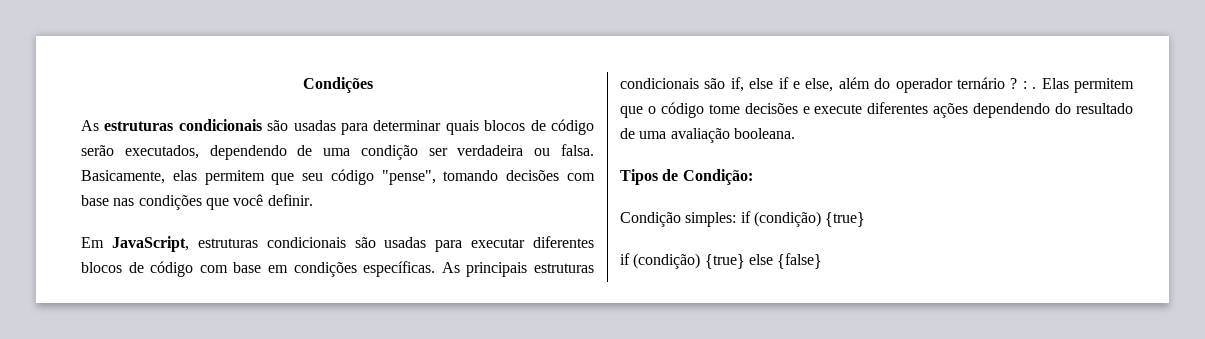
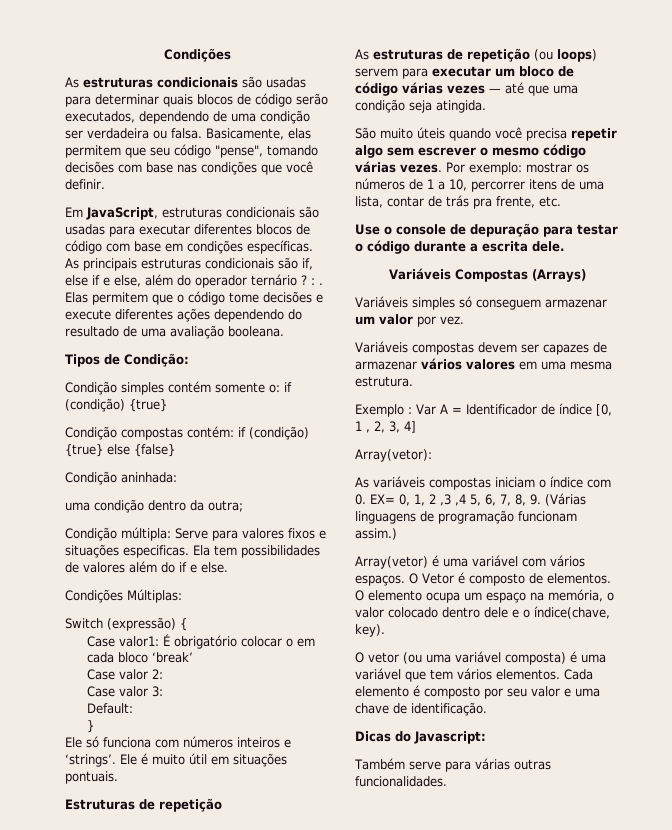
[685,212,737,227] simples: -> [121,381,280,395] simples contém somente o:
(866, 219) none -> [65,426,234,440] Condição compostas contém:
(823, 261) none -> [65,471,177,485] [65,499,243,513] [65,527,326,541] [65,544,320,558] [65,561,228,573] [65,589,182,603] [65,617,187,631] [86,634,315,649] [86,652,193,663] [86,669,163,680] [86,686,163,697] [86,703,133,714] [86,720,94,733] [65,736,291,748] [65,753,287,767] [65,771,118,784] [65,798,222,812] [355,48,597,62] [355,66,574,79] [355,82,578,96] [355,99,486,113] [355,127,617,141] [355,144,586,158] [355,161,589,175] [355,178,604,192] [355,195,561,209] [355,223,618,237] [355,240,564,254] [388,268,586,282] [355,296,607,310] [355,314,464,327] [355,341,607,355] [355,358,612,370] [355,376,413,387] [355,403,612,417] [355,421,416,433] [355,449,432,462] [355,476,611,490] [355,493,586,506] [355,510,577,524] [355,528,397,540] [355,555,585,569] [355,572,611,586] [355,589,614,603] [355,606,610,619] [355,624,385,637] [355,651,606,665] [355,668,593,682] [355,685,600,699] [355,702,487,716] [355,731,486,744] [354,758,551,772] [355,776,447,787] // Condição aninhada: // uma condição dentro da outra; // Condição múltipla: Serve para valores fixos e situações especificas. Ela tem possibilidades de valores além do if e else. // Condições Múltiplas: // Switch (expressão) { // Case valor1: É obrigatório colocar o em cada bloco ‘break’ // Case valor 2: // Case valor 3: // Default: // } // Ele só funciona com números inteiros e ‘strings’. Ele é muito útil em situações pontuais. // Estruturas de repetição // As estruturas de repetição (ou loops) servem para executar um bloco de código várias vezes — até que uma condição seja atingida. // São muito úteis quando você precisa repetir algo sem escrever o mesmo código várias vezes. Por exemplo: mostrar os números de 1 a 10, percorrer itens de uma lista, contar de trás pra frente, etc. // Use o console de depuração para testar o código durante a escrita dele. // Variáveis Compostas (Arrays) // Variáveis simples só conseguem armazenar um valor por vez. // Variáveis compostas devem ser capazes de armazenar vários valores em uma mesma estrutura. // Exemplo : Var A = Identificador de índice [0, 1 , 2, 3, 4] // Array(vetor): // As variáveis compostas iniciam o índice com 0. EX= 0, 1, 2 ,3 ,4 5, 6, 7, 8, 9. (Várias linguagens de programação funcionam assim.) // Array(vetor) é uma variável com vários espaços. O Vetor é composto de elementos. O elemento ocupa um espaço na memória, o valor colocado dentro dele e o índice(chave, key). // O vetor (ou uma variável composta) é uma variável que tem vários elementos. Cada elemento é composto por seu valor e uma chave de identificação. // Dicas do Javascript: // Também serve para várias outras funcionalidades.

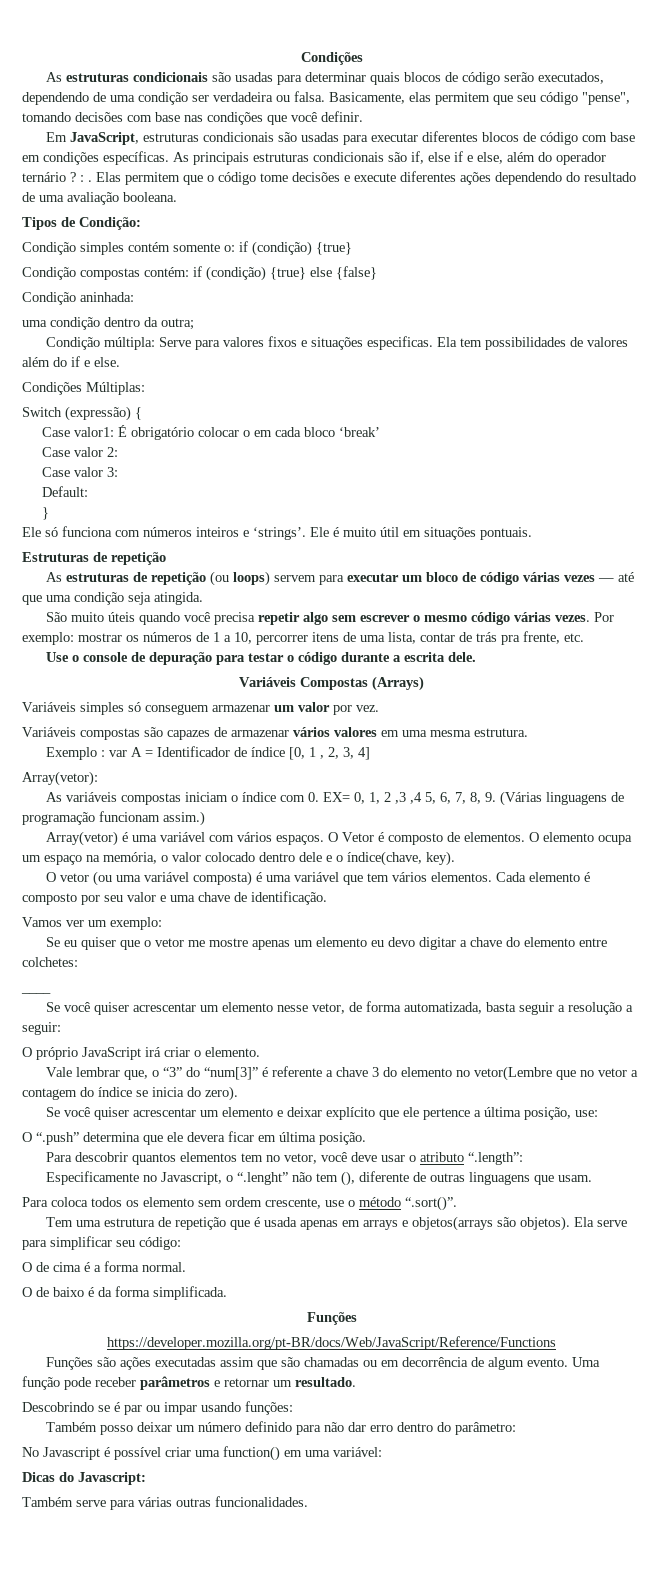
[478,342,539,353] devem ser -> [144,727,163,737] são
[416,404,436,415] Var -> [109,750,128,757] var
(487, 709) none -> [22,917,162,930] [46,937,608,950] [22,957,78,967] [21,992,51,994] [46,1001,634,1015] [22,1022,61,1035] [22,1047,260,1060] [46,1066,639,1081] [22,1086,238,1101] [46,1107,599,1120] [22,1131,366,1145] [46,1152,524,1165] [46,1171,593,1186] [22,1196,457,1211] [46,1216,628,1231] [22,1236,181,1250] [22,1261,186,1272] [22,1286,227,1300] [306,1312,357,1325] [107,1336,556,1350] [46,1357,601,1370] [22,1376,356,1390] [22,1401,293,1415] [46,1421,517,1435] [22,1446,382,1461] // Vamos ver um exemplo: // Se eu quiser que o vetor me mostre apenas um elemento eu devo digitar a chave do elemento entre colchetes: // ____ // Se você quiser acrescentar um elemento nesse vetor, de forma automatizada, basta seguir a resolução a seguir: // O próprio JavaScript irá criar o elemento. // Vale lembrar que, o “3” do “num[3]” é referente a chave 3 do elemento no vetor(Lembre que no vetor a contagem do índice se inicia do zero). // Se você quiser acrescentar um elemento e deixar explícito que ele pertence a última posição, use: // O “.push” determina que ele devera ficar em última posição. // Para descobrir quantos elementos tem no vetor, você deve usar o atributo “.length”: // Especificamente no Javascript, o “.lenght” não tem (), diferente de outras linguagens que usam. // Para coloca todos os elemento sem ordem crescente, use o método “.sort()”. // Tem uma estrutura de repetição que é usada apenas em arrays e objetos(arrays são objetos). Ela serve para simplificar seu código: // O de cima é a forma normal. // O de baixo é da forma simplificada. // Funções // https://developer.mozilla.org/pt-BR/docs/Web/JavaScript/Reference/Functions // Funções são ações executadas assim que são chamadas ou em decorrência de algum evento. Uma função pode receber parâmetros e retornar um resultado. // Descobrindo se é par ou impar usando funções: // Também posso deixar um número definido para não dar erro dentro do parâmetro: // No Javascript é possível criar uma function() em uma variável:

